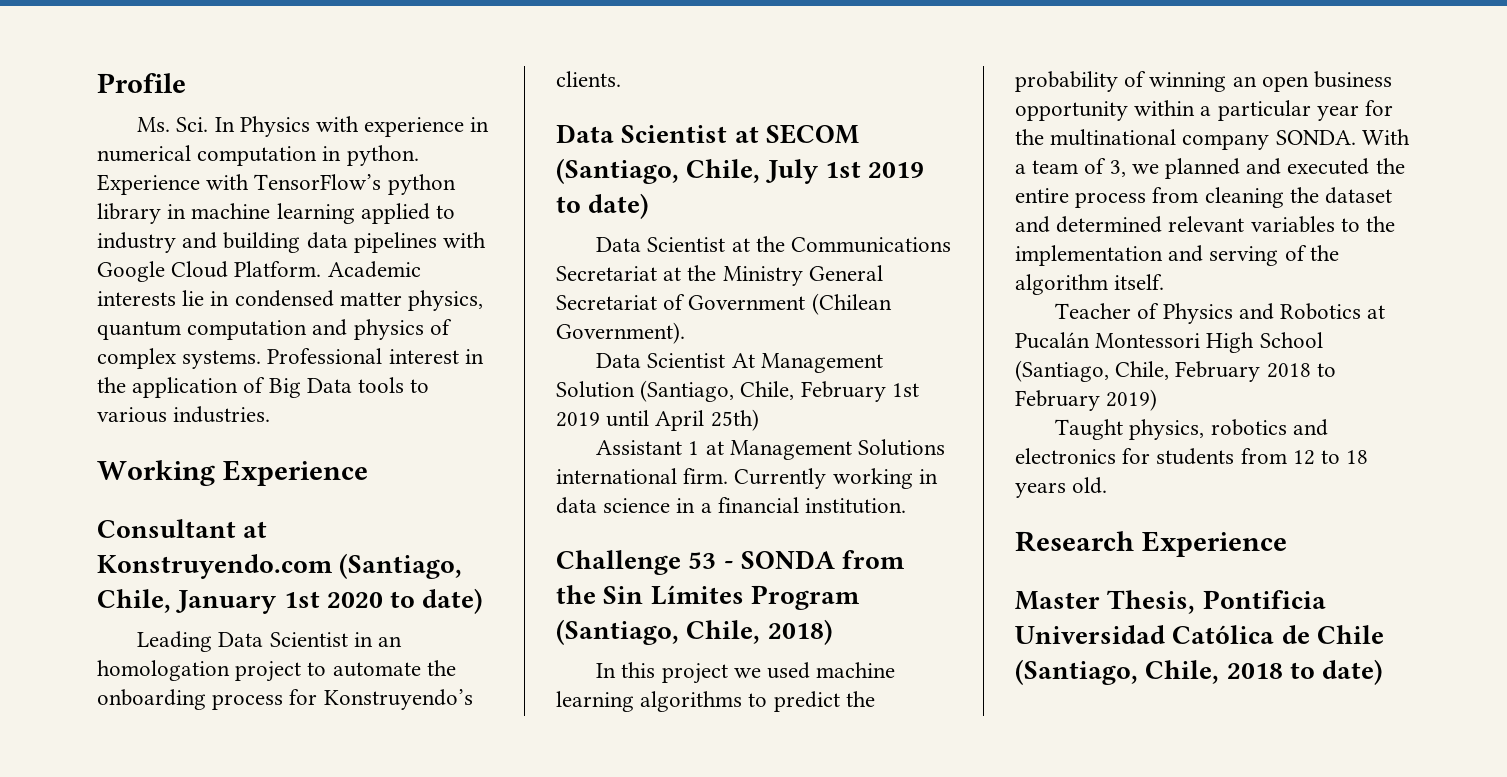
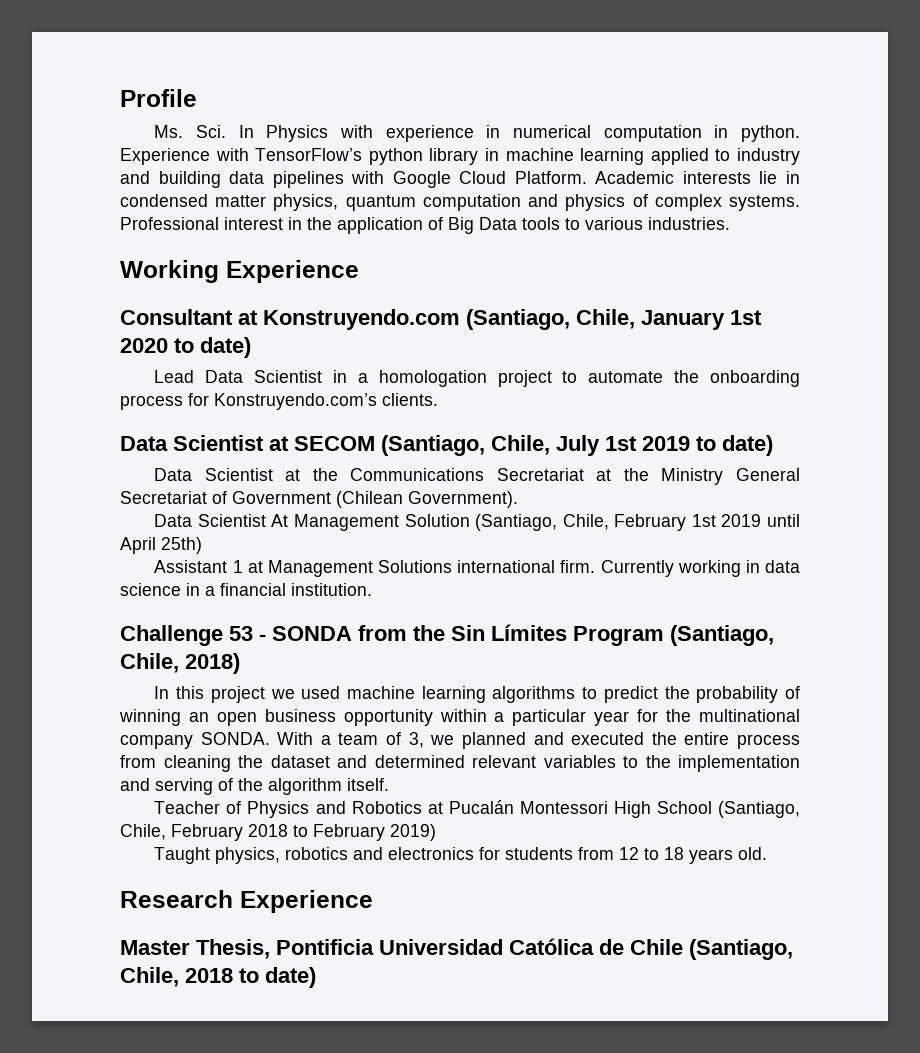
[137,631,213,652] Leading -> [154,370,195,383] Lead
[377,636,402,647] an -> [357,373,368,383] a
[323,689,473,710] Konstruyendo’s -> [214,393,377,410] Konstruyendo.com’s

